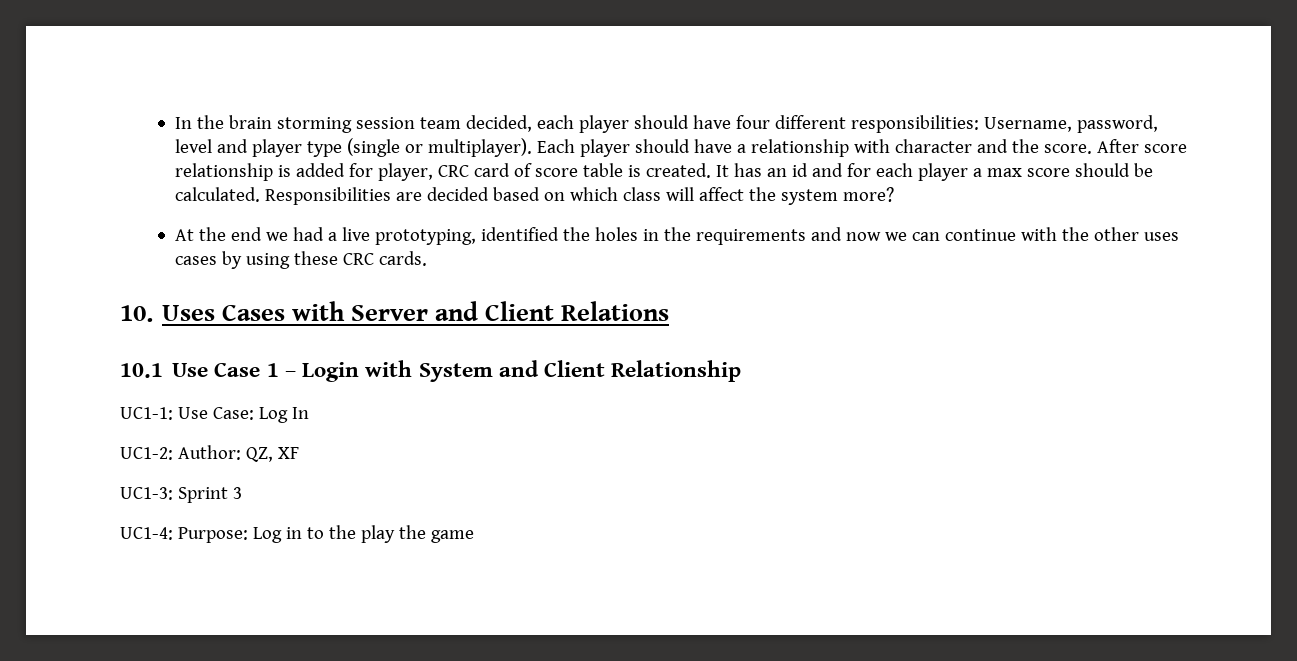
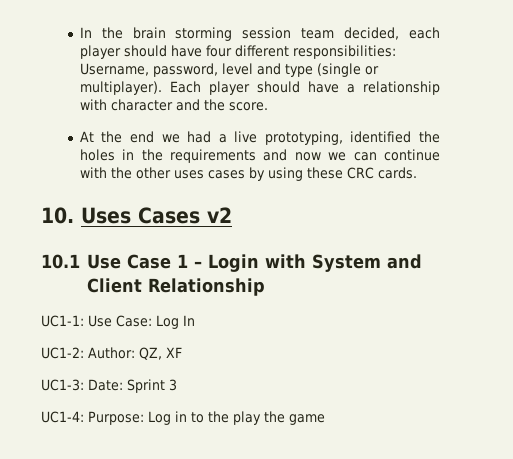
[252,139,303,157] player -> (281, 69) none
[1096,139,1187,153] [175,163,1153,181] [175,187,895,205] After score relationship is added for player, CRC card of score table is created. It has an id and for each player a max score should be calculated. Responsibilities are decided based on which class will affect the system more? -> (268, 106) none
[292,301,670,321] with Server and Client Relations -> [206,207,232,223] v2
(173, 493) none -> [88,379,123,391] Date:

